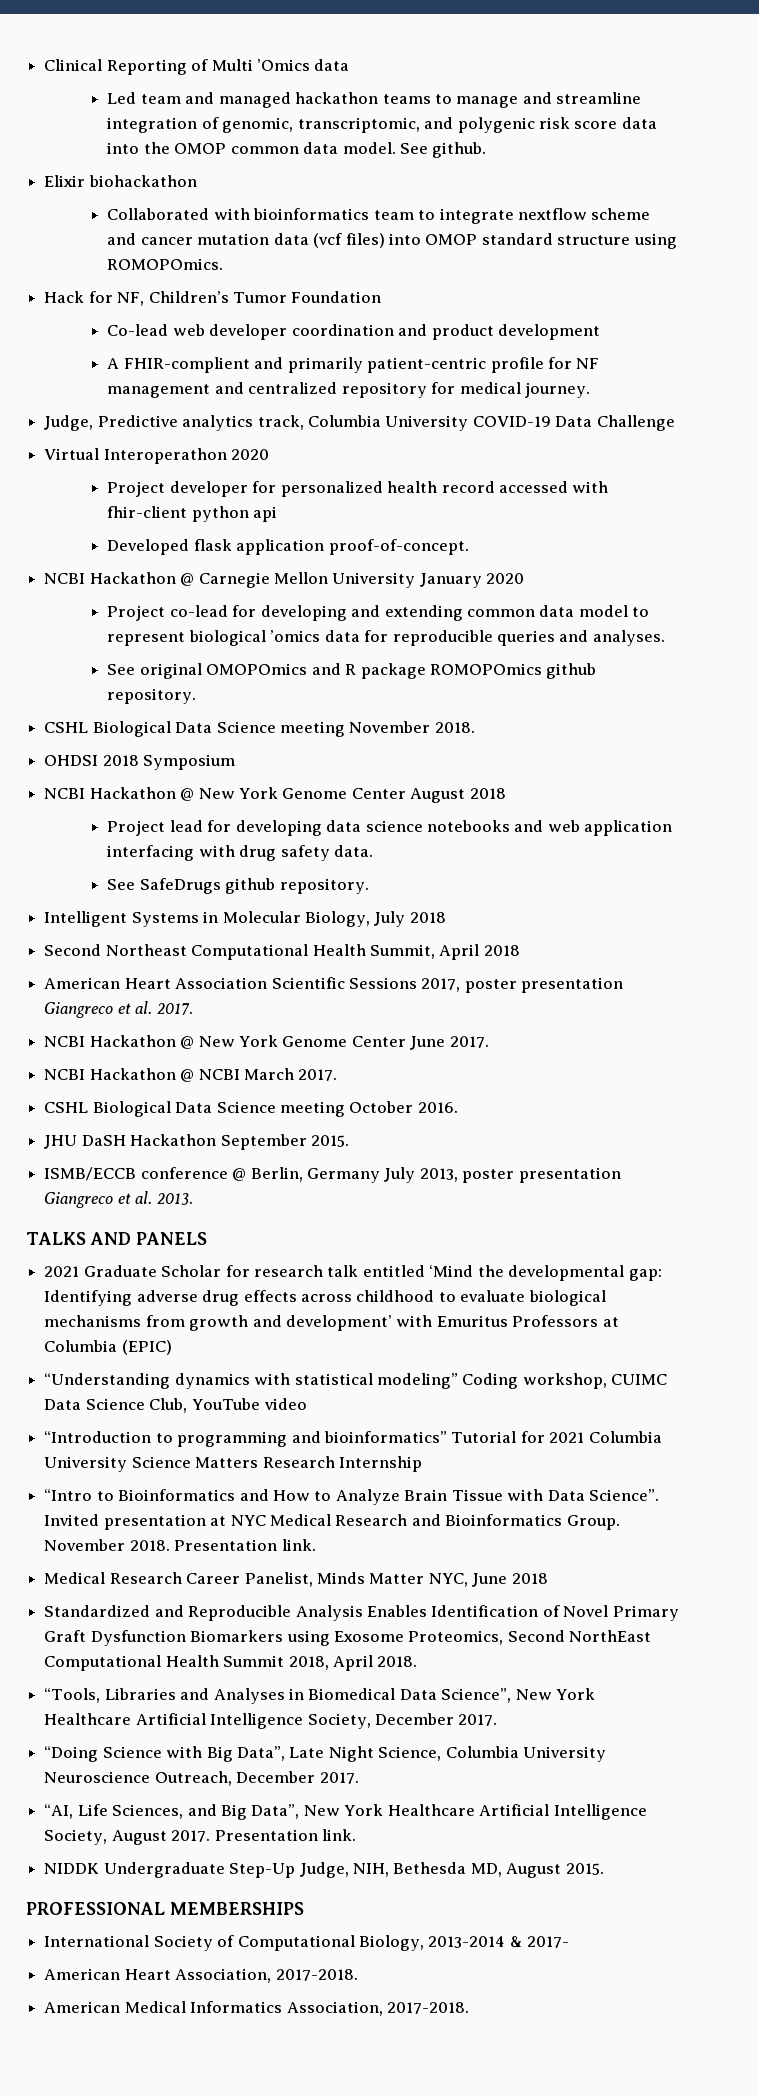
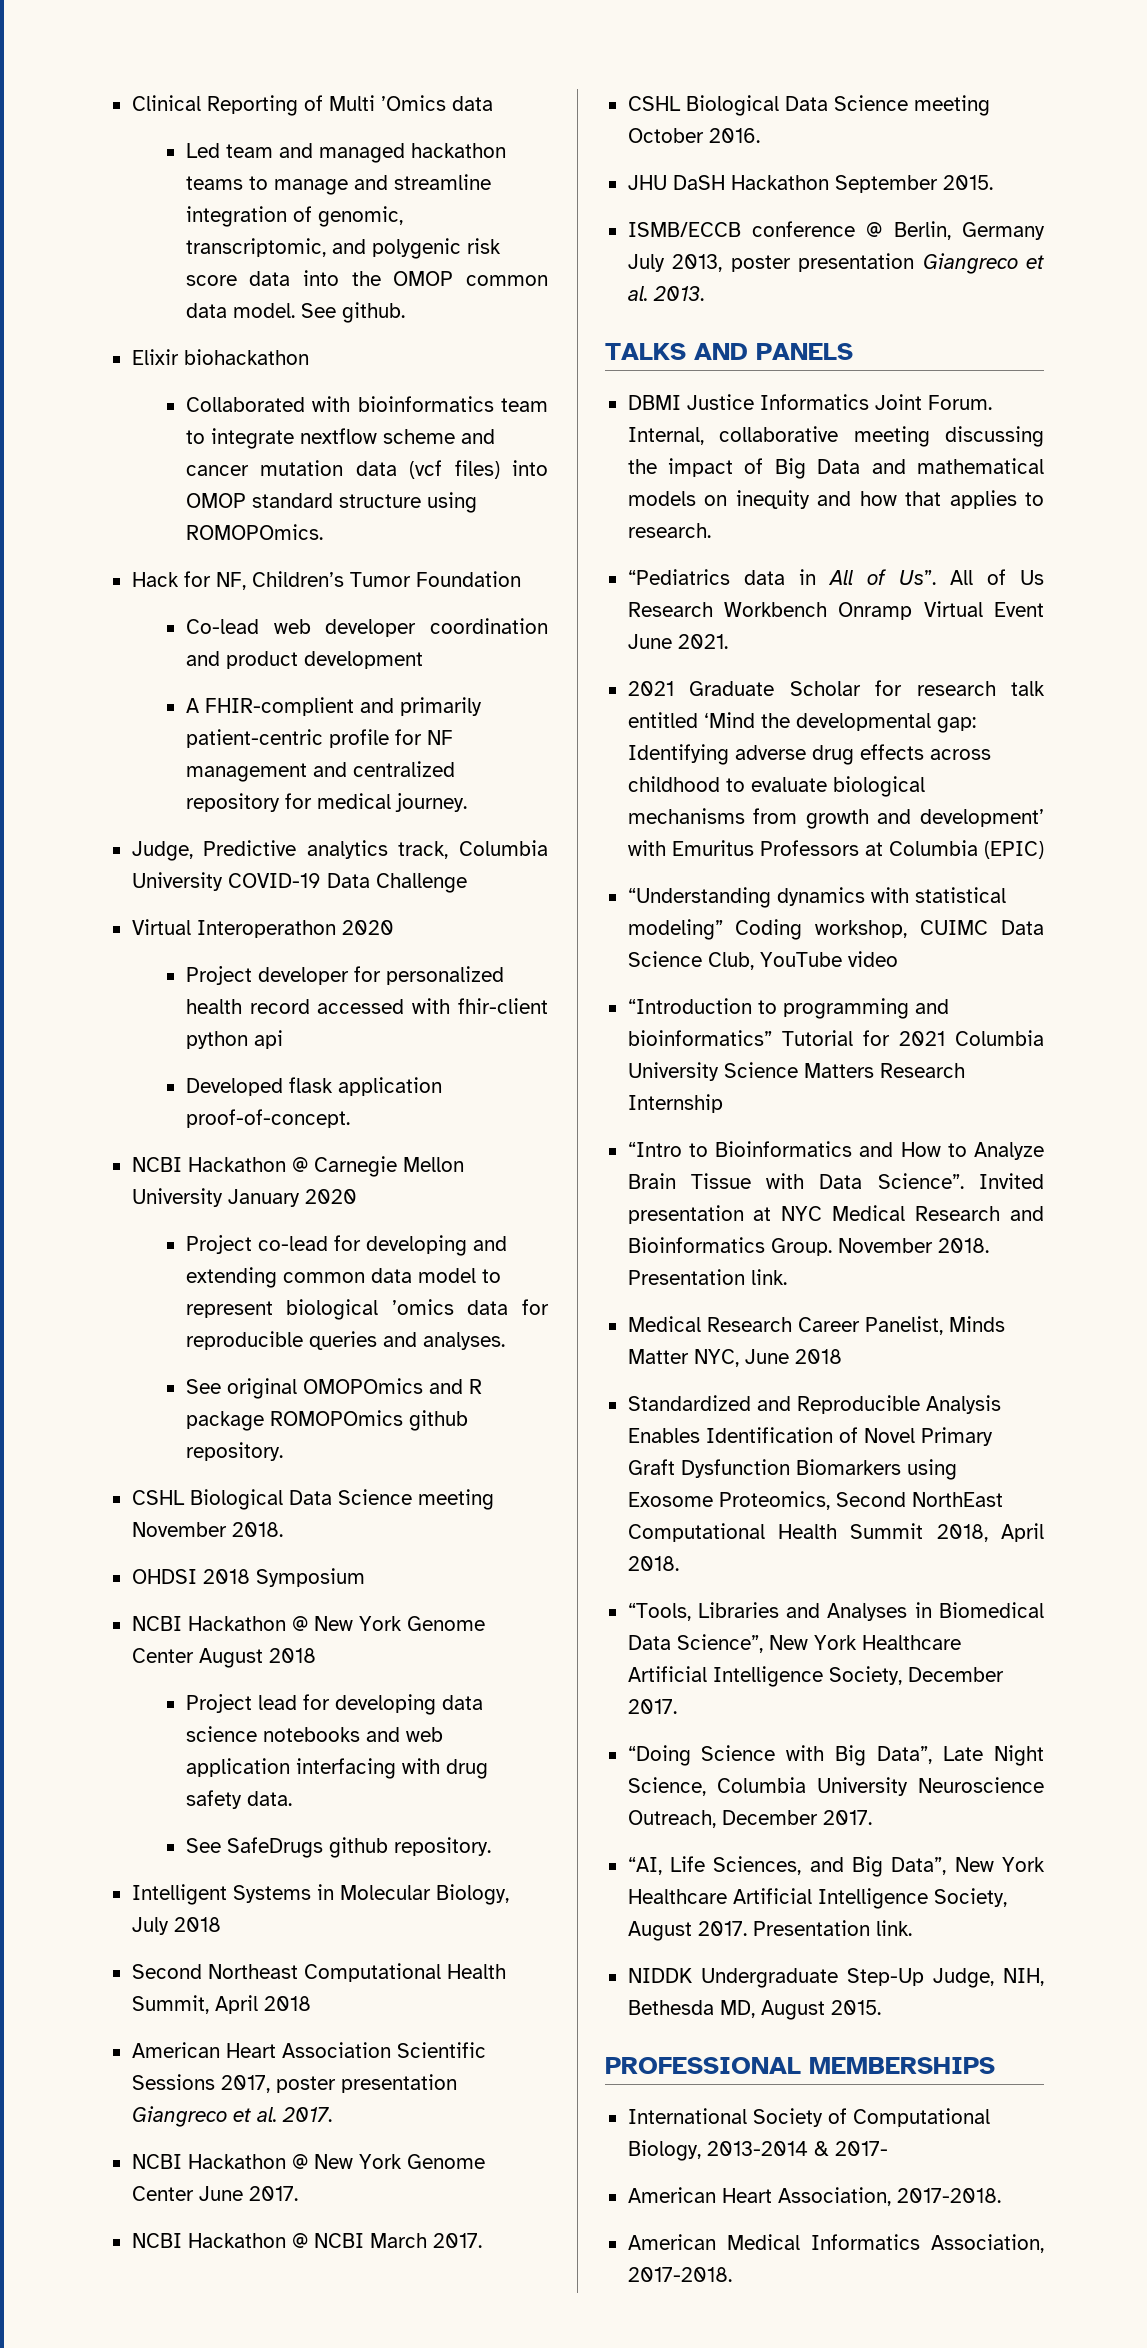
(207, 1238) none -> [627,394,992,410] [627,426,1044,447] [627,458,1044,479] [627,490,1044,509] [627,523,711,538] [627,569,1044,585] [627,601,1044,620] [627,634,728,649] // DBMI Justice Informatics Joint Forum. Internal, collaborative meeting discussing the impact of Big Data and mathematical models on inequity and how that applies to research. // “Pediatrics data in All of Us”. All of Us Research Workbench Onramp Virtual Event June 2021.

